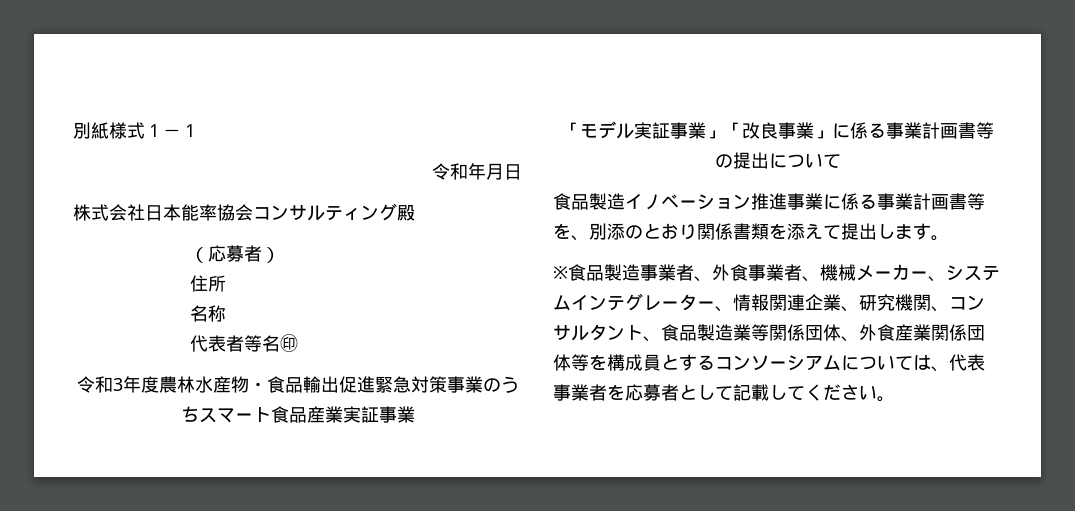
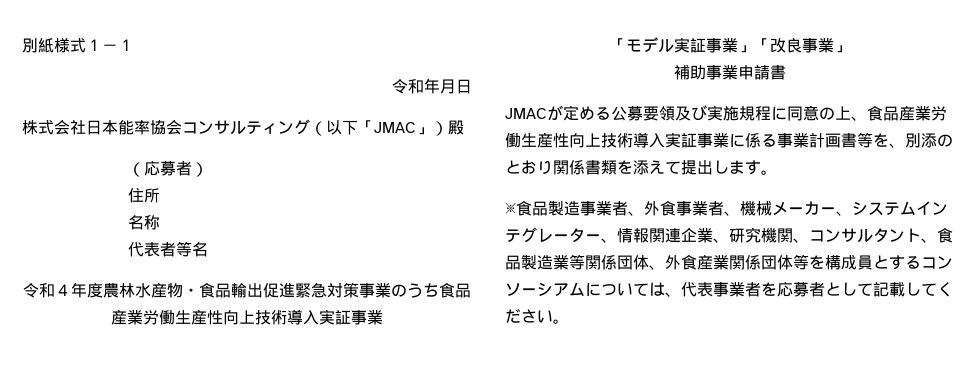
(397, 212) none -> [310,120,448,136] （以下「JMAC」）
[280,334,299,352] [76,376,123,393] ㊞ // 令和3 -> [23,283,71,298] // 令和４
[198,406,343,423] スマート食品産業 -> [439,282,471,298] [111,309,319,325] 食品産業労働生産性向上技術導入
[831,122,994,139] [714,152,841,169] [553,193,787,210] に係る事業計画書等の提出について // 食品製造イノベーション推進 -> [674,64,786,80] [505,105,947,121] [505,132,697,148] // 補助事業申請書 // JMACが定める公募要領及び実施規程に同意の上、食品産業労働生産性向上技術導入実証

